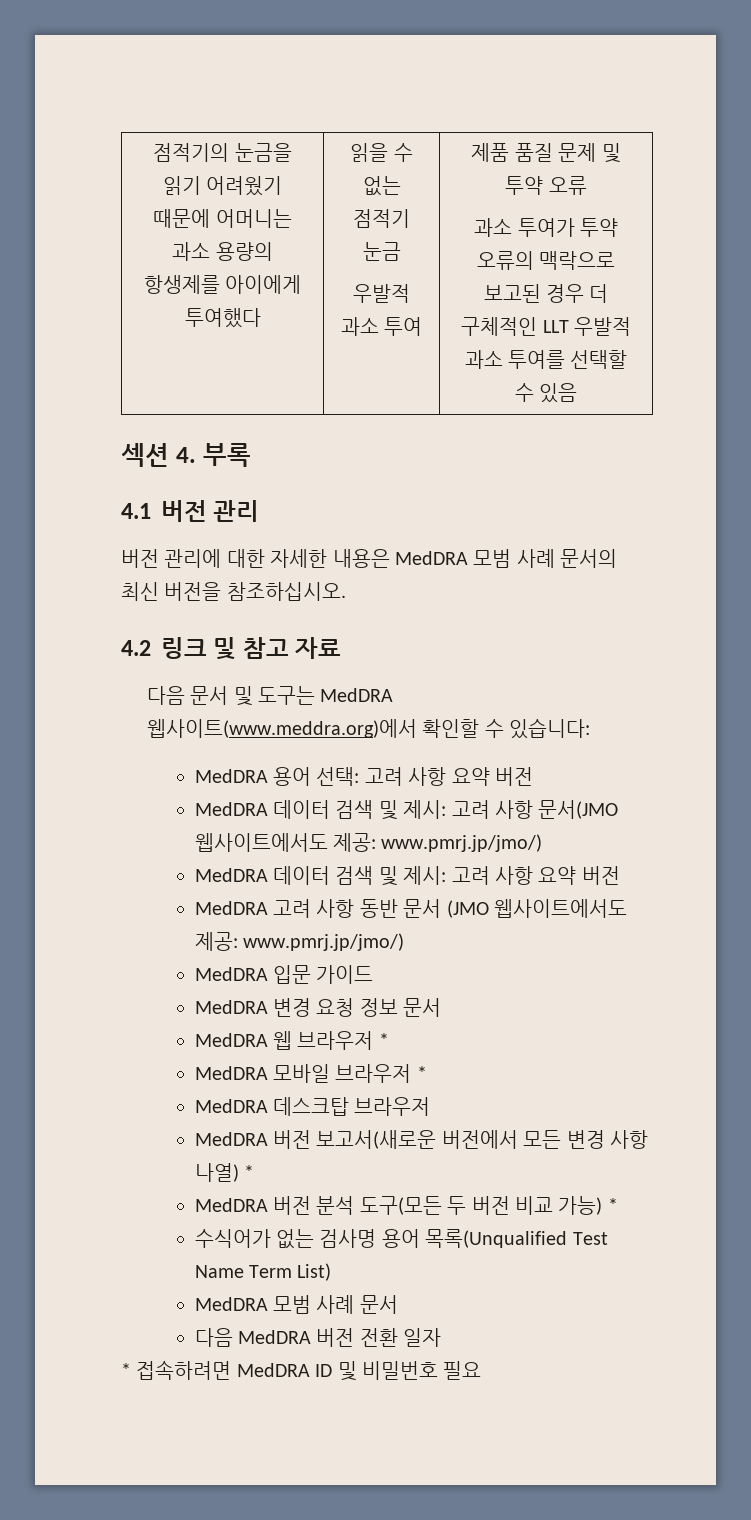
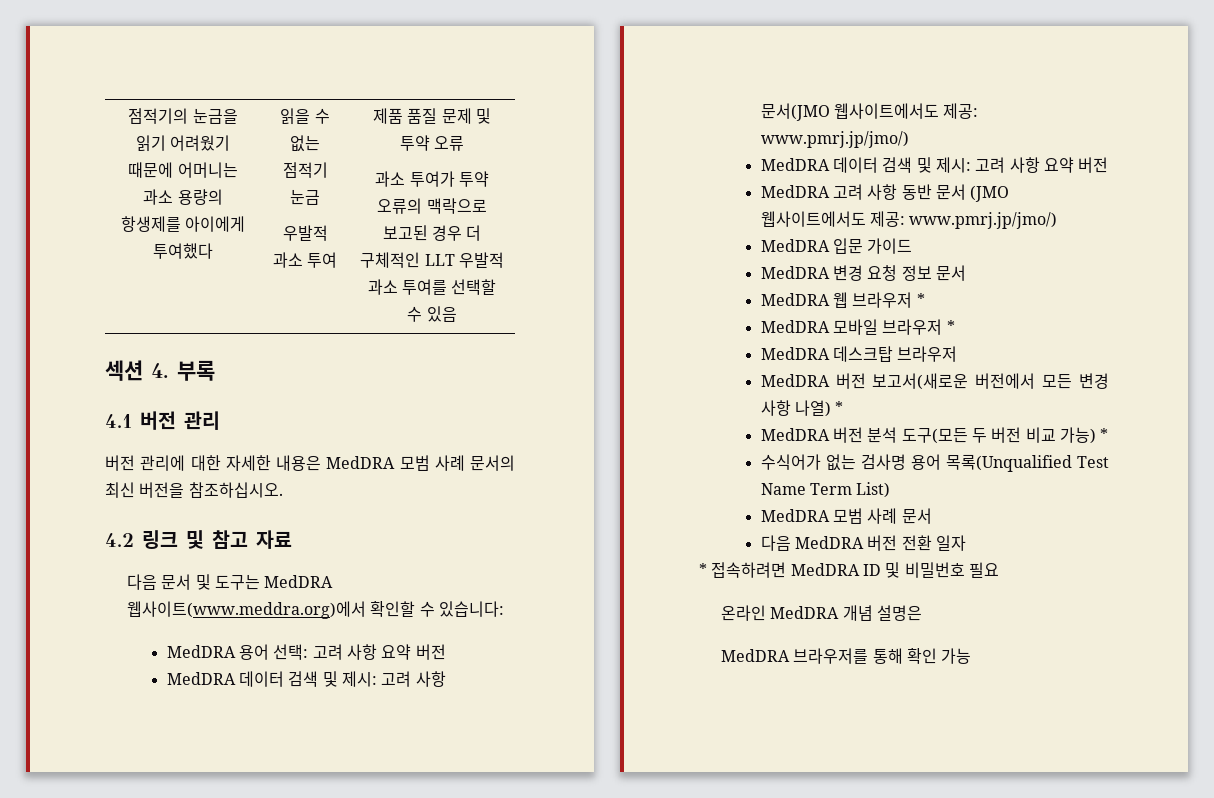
(482, 1370) none -> [721,605,922,621] [721,648,972,664] // 온라인 MedDRA 개념 설명은 // MedDRA 브라우저를 통해 확인 가능

